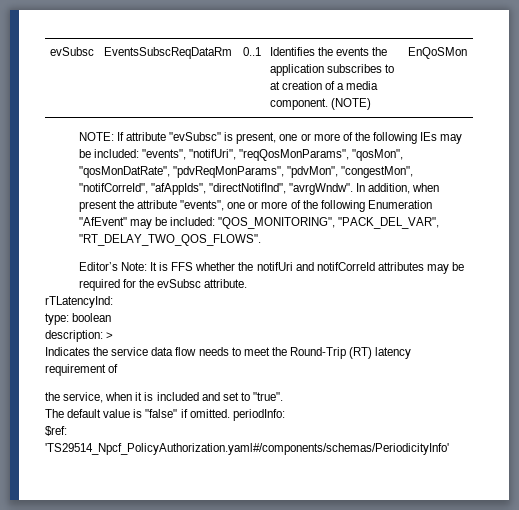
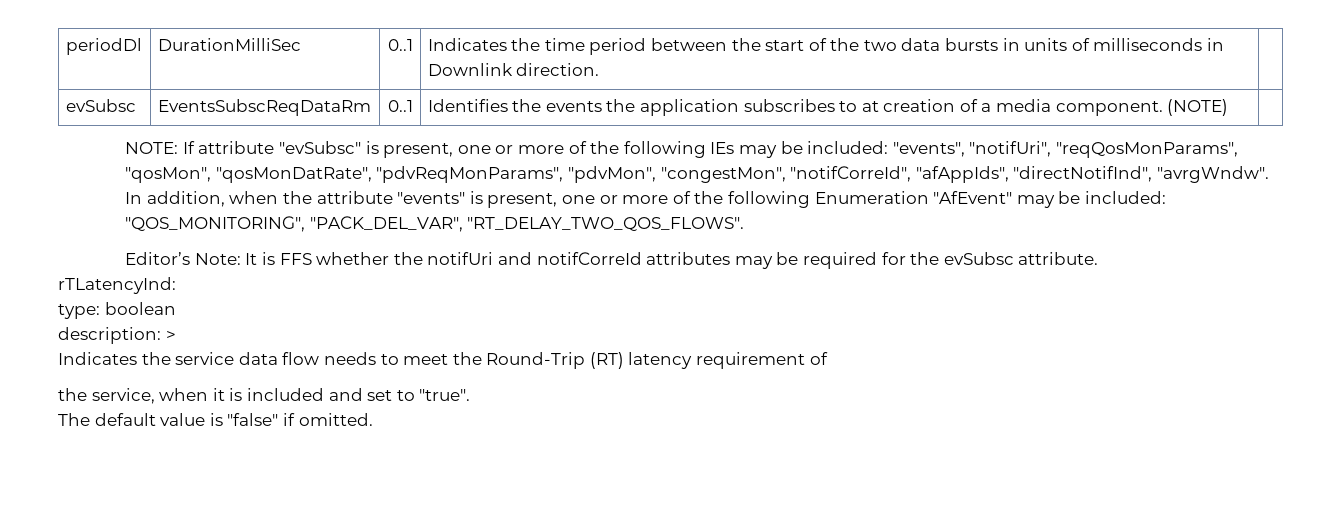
(49, 51) none -> [65,38,142,55] [157,38,301,51] [387,39,413,51] [427,38,1225,55] [427,63,600,76] periodDl | DurationMilliSec | 0..1 | Indicates the time period between the start of the two data bursts in units of milliseconds in Downlink direction. | //
[407,47,467,59] EnQoSMon -> (1229, 107) none
[78,200,117,212] present -> (279, 197) none
[180,200,225,211] "events", -> [397,191,558,208] "events" is present,
[232,409,285,421] [45,426,67,436] [45,443,449,455] periodInfo: // $ref: 'TS29514_Npcf_PolicyAuthorization.yaml#/components/schemas/PeriodicityInfo' -> (373, 419) none

